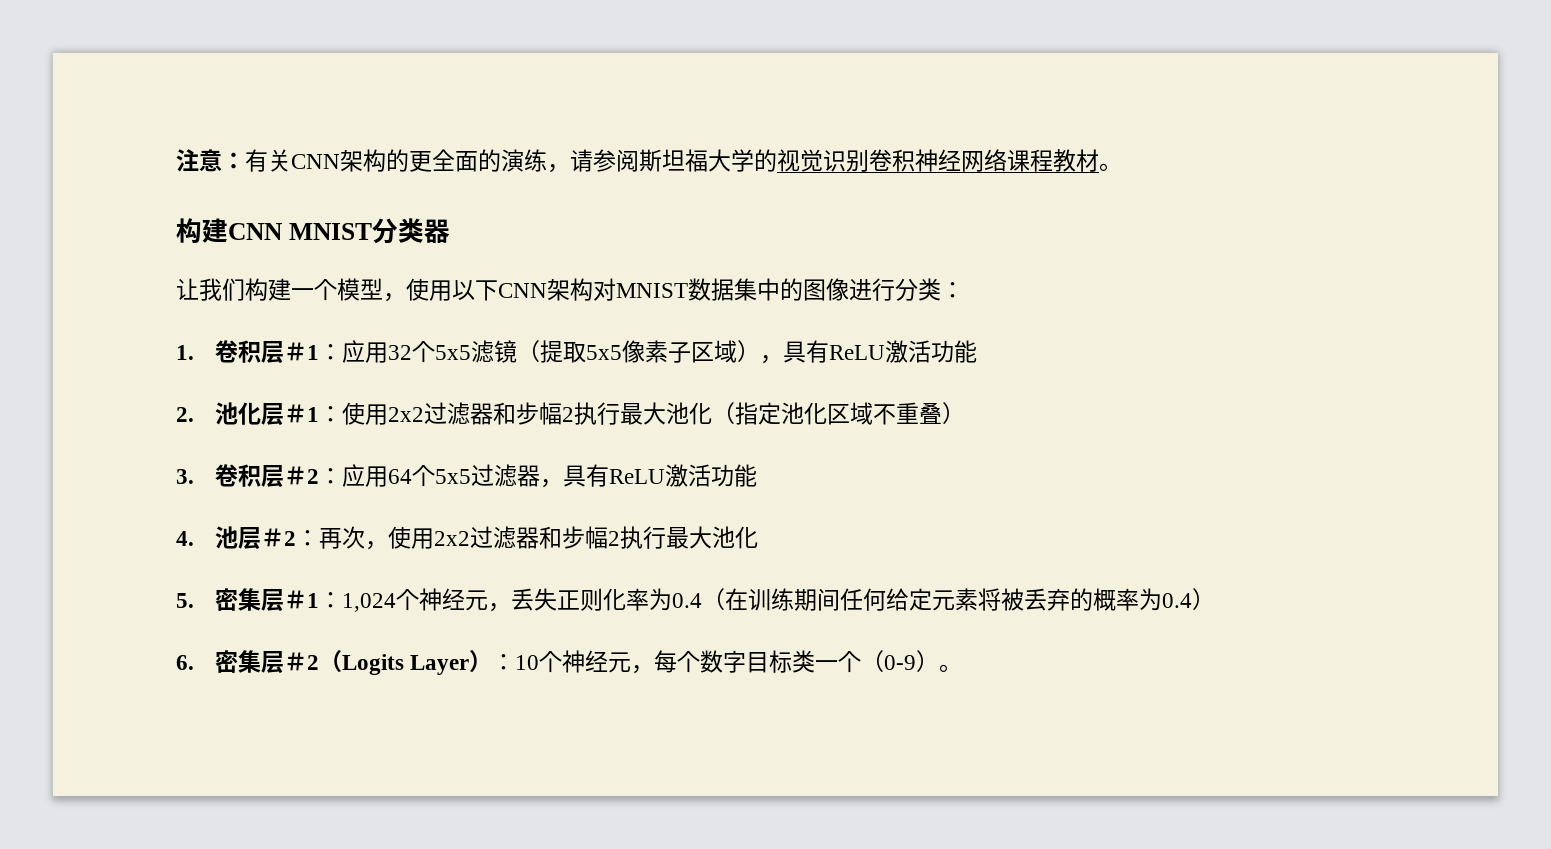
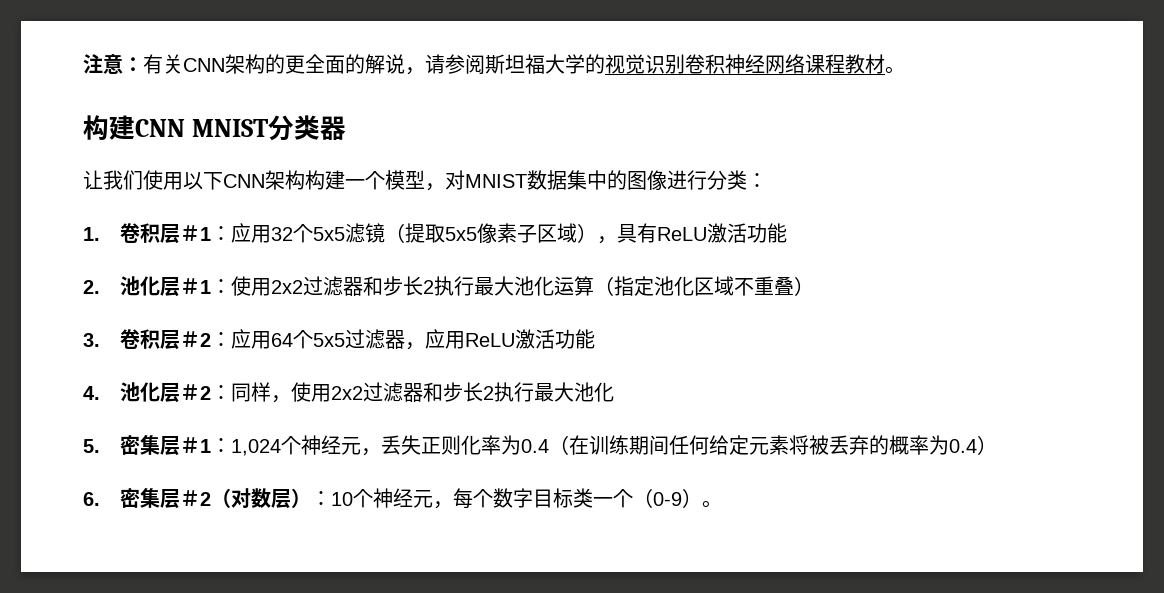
[501,149,547,172] 演练 -> [365,54,405,74] 解说
[245,278,593,302] 构建一个模型，使用以下CNN架构 -> [143,170,445,191] 使用以下CNN架构构建一个模型，
[538,402,712,425] 幅2执行最大池化 -> [403,276,595,296] 长2执行最大池化运算
[562,464,609,487] 具有 -> [425,329,466,349] 应用
[237,526,365,550] 层＃2：再次 -> [140,382,272,403] 化层＃2：同样
[584,526,608,549] 幅 -> [463,382,484,402] 长
[341,654,469,675] Logits Layer -> [231,488,292,509] 对数层

